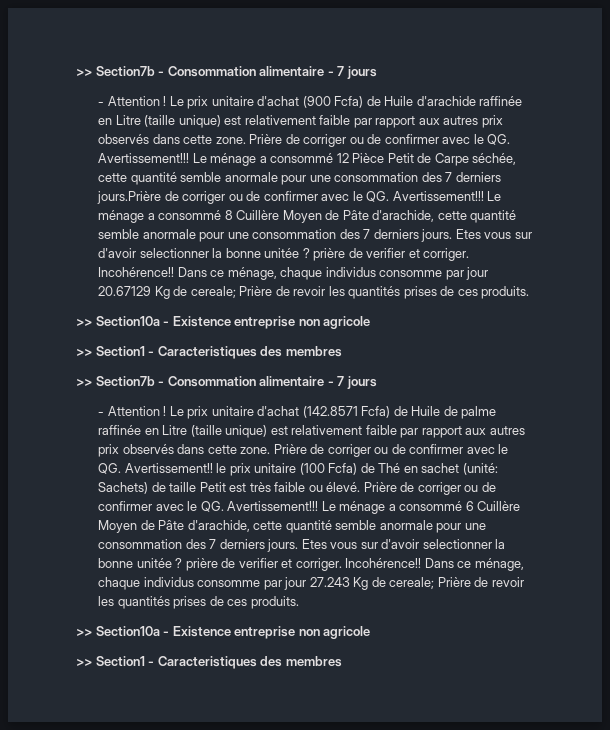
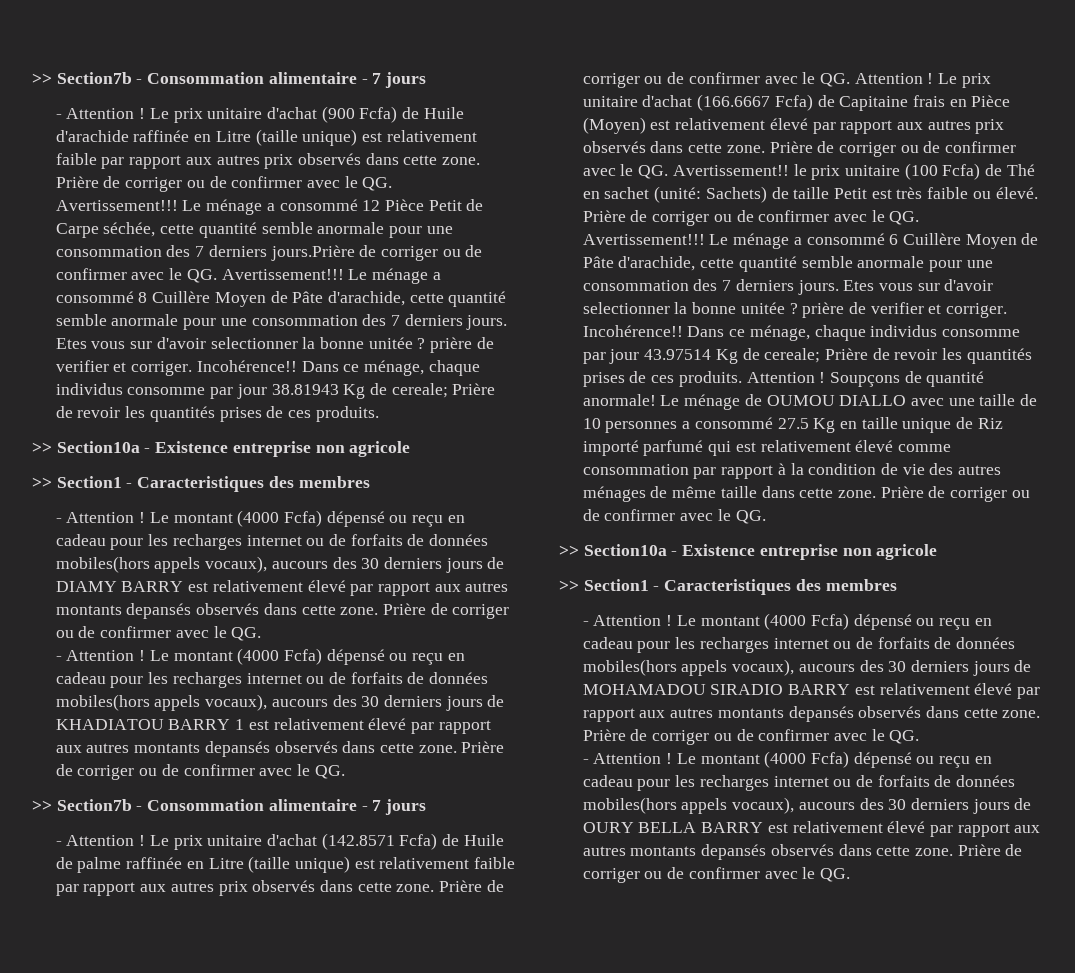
[98,286,152,296] 20.67129 -> [271,384,339,395] 38.81943
(342, 351) none -> [55,510,465,527] [55,534,489,550] [55,556,505,573] [55,580,509,596] [55,603,510,619] [55,626,262,641] [55,648,465,665] [55,672,489,688] [55,694,505,711] [55,718,491,734] [55,741,505,757] [55,764,345,780] // - Attention ! Le montant (4000 Fcfa) dépensé ou reçu en cadeau pour les recharges internet ou de forfaits de données mobiles(hors appels vocaux), aucours des 30 derniers jours de DIAMY BARRY est relativement élevé par rapport aux autres montants depansés observés dans cette zone. Prière de corriger ou de confirmer avec le QG. // - Attention ! Le montant (4000 Fcfa) dépensé ou reçu en cadeau pour les recharges internet ou de forfaits de données mobiles(hors appels vocaux), aucours des 30 derniers jours de KHADIATOU BARRY 1 est relativement élevé par rapport aux autres montants depansés observés dans cette zone. Prière de corriger ou de confirmer avec le QG.
(122, 468) none -> [854,73,991,88] [582,94,1011,111] [582,117,1005,134] [582,141,1017,157] [582,164,669,179] Attention ! Le prix unitaire d'achat (166.6667 Fcfa) de Capitaine frais en Pièce (Moyen) est relativement élevé par rapport aux autres prix observés dans cette zone. Prière de corriger ou de confirmer avec le QG.
[309,577,350,587] 27.243 -> [644,349,712,360] 43.97514
(299, 602) none -> [746,371,985,387] [582,394,1038,410] [582,417,1003,433] [582,440,951,456] [582,463,1002,479] [582,486,1030,502] [582,509,766,524] Attention ! Soupçons de quantité anormale! Le ménage de OUMOU DIALLO avec une taille de 10 personnes a consommé 27.5 Kg en taille unique de Riz importé parfumé qui est relativement élevé comme consommation par rapport à la condition de vie des autres ménages de même taille dans cette zone. Prière de corriger ou de confirmer avec le QG.
(342, 661) none -> [582,613,992,630] [582,637,1016,653] [582,659,1032,676] [582,683,1040,699] [582,706,1041,722] [582,729,920,745] [582,751,992,768] [582,775,1016,791] [582,797,1032,814] [582,821,1041,837] [582,844,1023,860] [582,867,850,883] // - Attention ! Le montant (4000 Fcfa) dépensé ou reçu en cadeau pour les recharges internet ou de forfaits de données mobiles(hors appels vocaux), aucours des 30 derniers jours de MOHAMADOU SIRADIO BARRY est relativement élevé par rapport aux autres montants depansés observés dans cette zone. Prière de corriger ou de confirmer avec le QG. // - Attention ! Le montant (4000 Fcfa) dépensé ou reçu en cadeau pour les recharges internet ou de forfaits de données mobiles(hors appels vocaux), aucours des 30 derniers jours de OURY BELLA BARRY est relativement élevé par rapport aux autres montants depansés observés dans cette zone. Prière de corriger ou de confirmer avec le QG.

